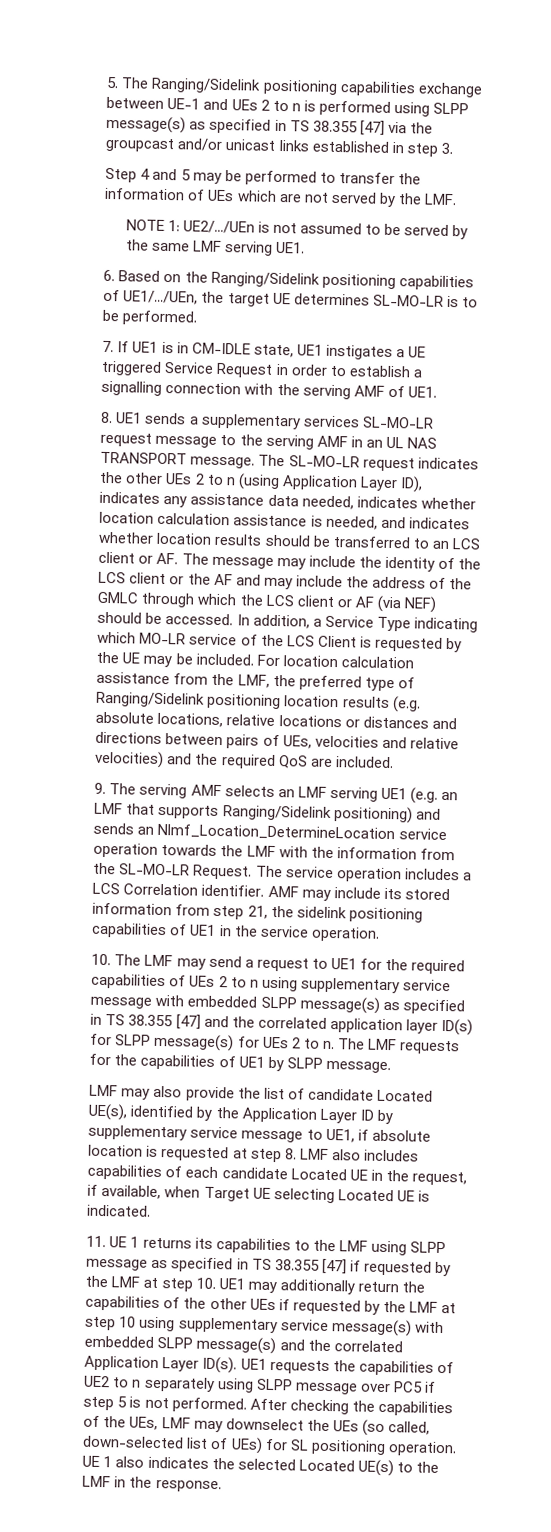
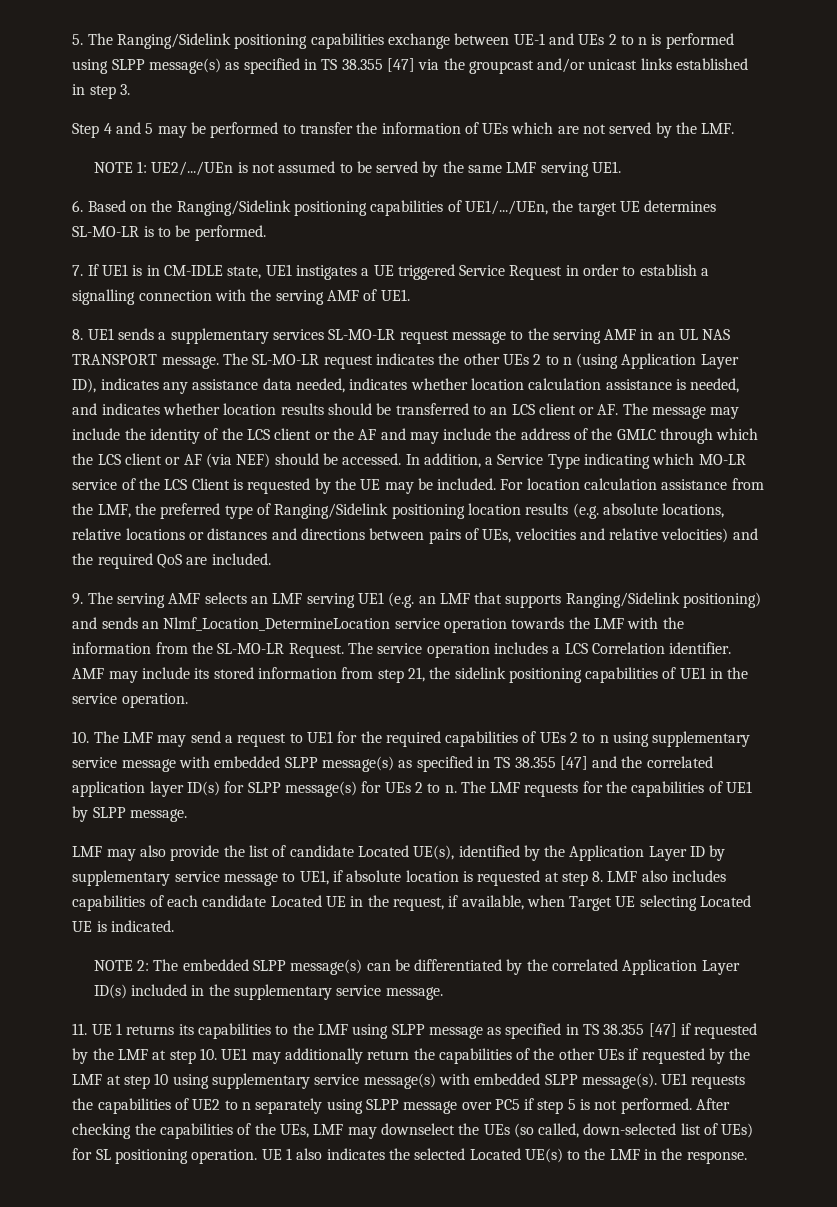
(152, 1210) none -> [93,959,740,975] [93,984,443,1000] // NOTE 2: The embedded SLPP message(s) can be differentiated by the correlated Application Layer ID(s) included in the supplementary service message.
[196,1336,403,1355] [84,1355,238,1374] message(s) and the correlated Application Layer ID(s). -> [581,1073,657,1089] message(s).

